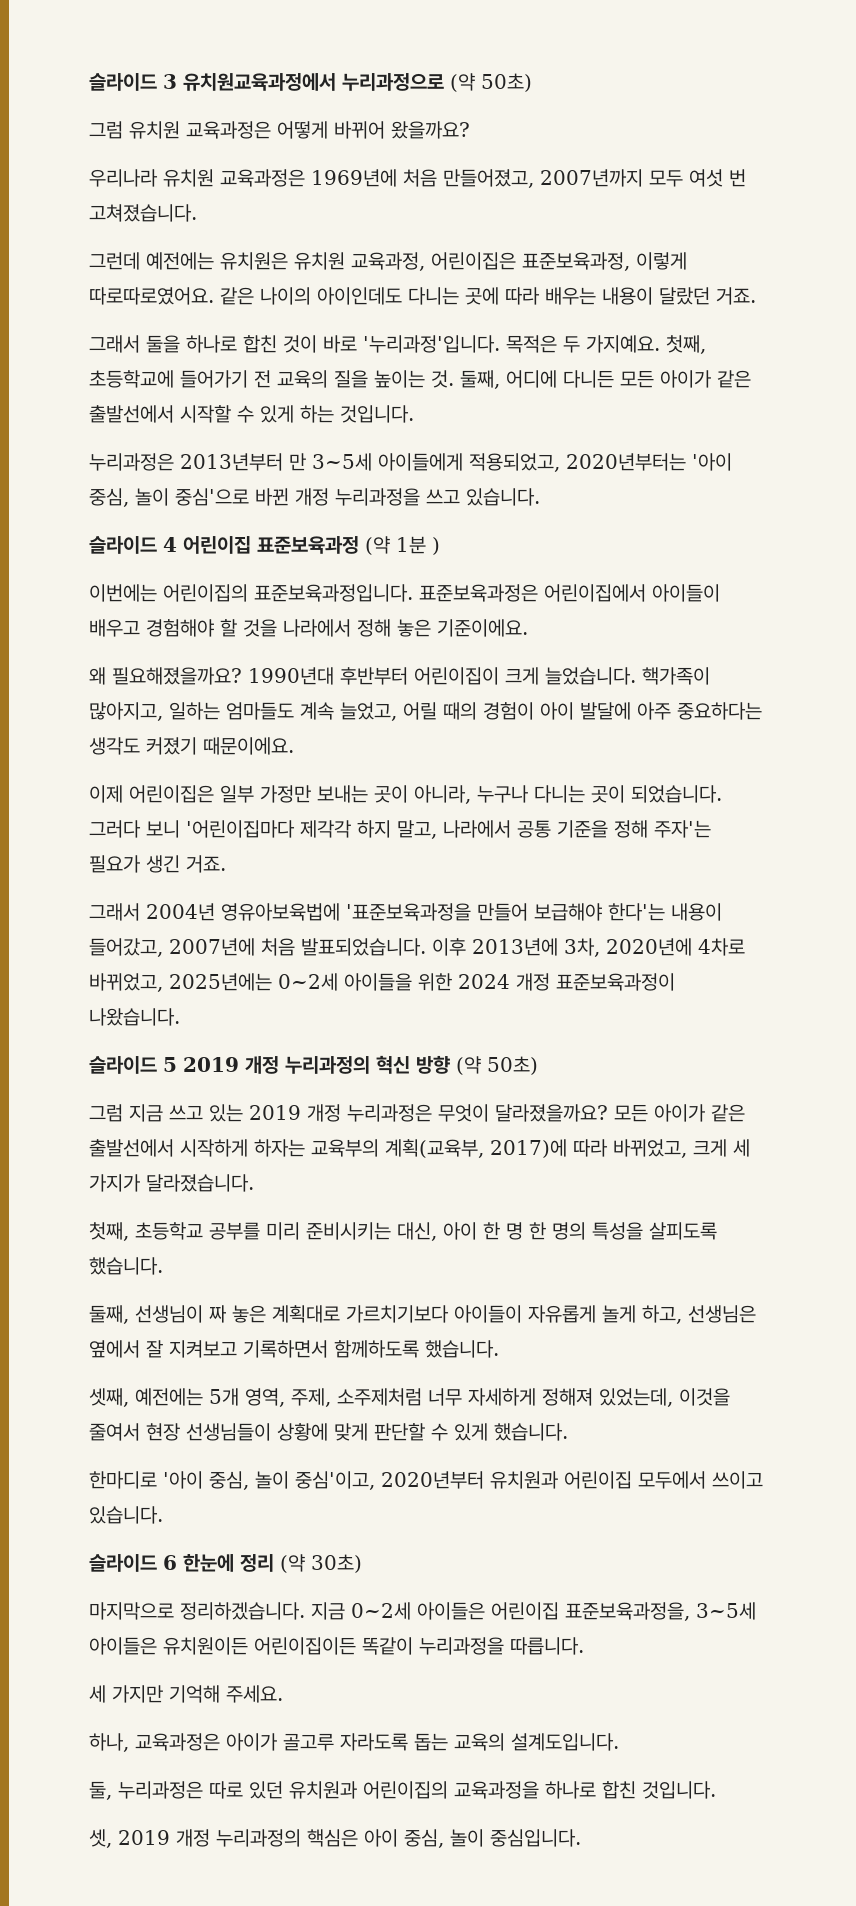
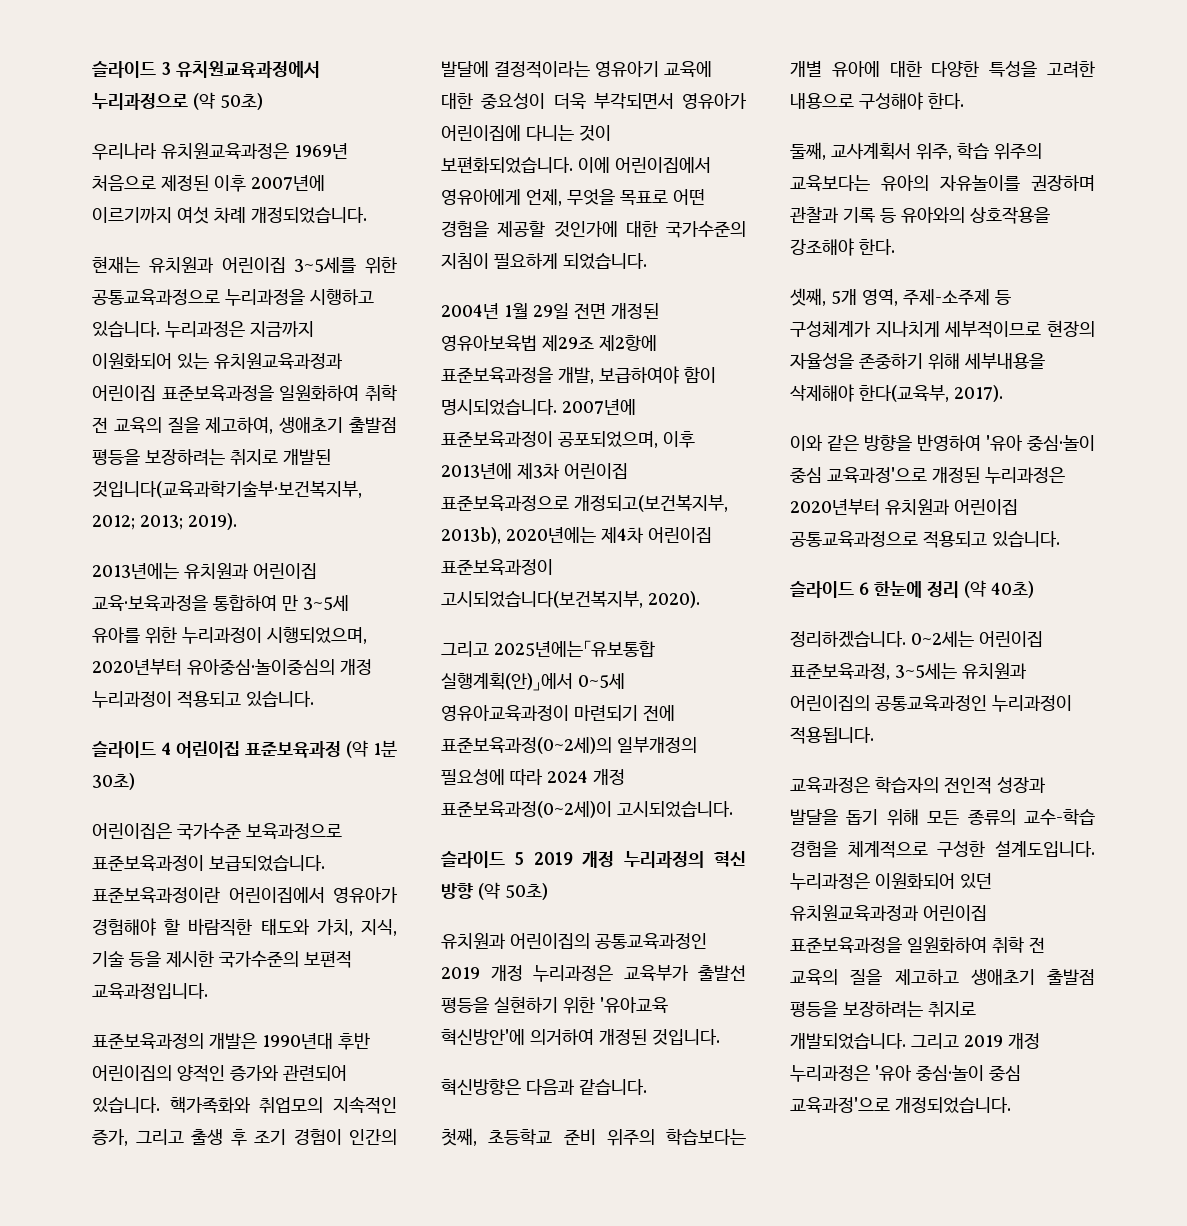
[89,121,470,139] [89,169,746,188] [89,204,197,222] [89,252,687,271] [89,287,756,305] [89,335,706,354] [89,370,751,389] [89,405,414,423] [89,453,732,472] [89,488,460,507] 그럼 유치원 교육과정은 어떻게 바뀌어 왔을까요? // 우리나라 유치원 교육과정은 1969년에 처음 만들어졌고, 2007년까지 모두 여섯 번 고쳐졌습니다. // 그런데 예전에는 유치원은 유치원 교육과정, 어린이집은 표준보육과정, 이렇게 따로따로였어요. 같은 나이의 아이인데도 다니는 곳에 따라 배우는 내용이 달랐던 거죠. // 그래서 둘을 하나로 합친 것이 바로 '누리과정'입니다. 목적은 두 가지예요. 첫째, 초등학교에 들어가기 전 교육의 질을 높이는 것. 둘째, 어디에 다니든 모든 아이가 같은 출발선에서 시작할 수 있게 하는 것입니다. // 누리과정은 2013년부터 만 3~5세 아이들에게 적용되었고, 2020년부터는 '아이 중심, 놀이 중심'으로 바뀐 개정 누리과정을 쓰고 -> [92,142,348,160] [92,175,325,192] [92,206,367,224] [92,256,397,274] [92,289,374,306] [92,321,314,338] [92,352,343,370] [92,384,398,402] [92,417,397,434] [92,449,331,466] [92,481,362,498] [92,513,237,530] [92,563,317,579] [92,595,349,611] [92,627,367,644] [92,659,372,676] [92,691,241,708] 우리나라 유치원교육과정은 1969년 처음으로 제정된 이후 2007년에 이르기까지 여섯 차례 개정되었습니다. // 현재는 유치원과 어린이집 3~5세를 위한 공통교육과정으로 누리과정을 시행하고 있습니다. 누리과정은 지금까지 이원화되어 있는 유치원교육과정과 어린이집 표준보육과정을 일원화하여 취학 전 교육의 질을 제고하여, 생애초기 출발점 평등을 보장하려는 취지로 개발된 것입니다(교육과학기술부·보건복지부, 2012; 2013; 2019). // 2013년에는 유치원과 어린이집 교육·보육과정을 통합하여 만 3~5세 유아를 위한 누리과정이 시행되었으며, 2020년부터 유아중심·놀이중심의 개정 누리과정이 적용되고
[432,537,440,555] [89,584,720,602] [89,619,528,637] [89,667,710,685] [89,702,762,721] [89,737,294,755] [89,785,722,804] [89,820,711,839] [89,855,226,873] [89,903,722,921] [89,938,745,957] [89,973,675,992] [89,1008,180,1026] ) // 이번에는 어린이집의 표준보육과정입니다. 표준보육과정은 어린이집에서 아이들이 배우고 경험해야 할 것을 나라에서 정해 놓은 기준이에요. // 왜 필요해졌을까요? 1990년대 후반부터 어린이집이 크게 늘었습니다. 핵가족이 많아지고, 일하는 엄마들도 계속 늘었고, 어릴 때의 경험이 아이 발달에 아주 중요하다는 생각도 커졌기 때문이에요. // 이제 어린이집은 일부 가정만 보내는 곳이 아니라, 누구나 다니는 곳이 되었습니다. 그러다 보니 '어린이집마다 제각각 하지 말고, 나라에서 공통 기준을 정해 주자'는 필요가 생긴 거죠. // 그래서 2004년 영유아보육법에 '표준보육과정을 만들어 보급해야 한다'는 내용이 들어갔고, 2007년에 처음 발표되었습니다. 이후 2013년에 3차, 2020년에 4차로 바뀌었고, 2025년에는 0~2세 아이들을 위한 2024 개정 표준보육과정이 나왔습니다. -> [92,773,135,790] [92,823,342,840] [92,855,325,872] [92,887,398,903] [92,918,397,936] [92,950,352,968] [92,983,208,999] [92,1033,370,1050] [92,1064,347,1082] [92,1096,397,1114] [92,1129,397,1146] [441,61,712,78] [441,93,747,109] [441,125,611,141] [441,156,711,174] [441,189,705,206] [441,221,746,238] [441,253,647,270] [441,303,659,319] [441,335,657,351] [441,366,716,384] [441,399,636,416] [441,431,695,448] [441,463,628,479] [441,495,728,512] [441,527,712,544] [441,559,553,575] [441,591,700,608] [441,640,655,657] [441,672,625,691] [441,705,675,721] [441,737,697,754] [441,769,625,786] [441,801,733,818] 30초) // 어린이집은 국가수준 보육과정으로 표준보육과정이 보급되었습니다. 표준보육과정이란 어린이집에서 영유아가 경험해야 할 바람직한 태도와 가치, 지식, 기술 등을 제시한 국가수준의 보편적 교육과정입니다. // 표준보육과정의 개발은 1990년대 후반 어린이집의 양적인 증가와 관련되어 있습니다. 핵가족화와 취업모의 지속적인 증가, 그리고 출생 후 조기 경험이 인간의 발달에 결정적이라는 영유아기 교육에 대한 중요성이 더욱 부각되면서 영유아가 어린이집에 다니는 것이 보편화되었습니다. 이에 어린이집에서 영유아에게 언제, 무엇을 목표로 어떤 경험을 제공할 것인가에 대한 국가수준의 지침이 필요하게 되었습니다. // 2004년 1월 29일 전면 개정된 영유아보육법 제29조 제2항에 표준보육과정을 개발, 보급하여야 함이 명시되었습니다. 2007년에 표준보육과정이 공포되었으며, 이후 2013년에 제3차 어린이집 표준보육과정으로 개정되고(보건복지부, 2013b), 2020년에는 제4차 어린이집 표준보육과정이 고시되었습니다(보건복지부, 2020). // 그리고 2025년에는「유보통합 실행계획(안)」에서 0~5세 영유아교육과정이 마련되기 전에 표준보육과정(0~2세)의 일부개정의 필요성에 따라 2024 개정 표준보육과정(0~2세)이 고시되었습니다.
[89,1104,745,1122] [89,1139,750,1158] [89,1174,254,1192] [89,1222,717,1241] [89,1257,163,1275] [89,1305,756,1324] [89,1340,499,1358] 그럼 지금 쓰고 있는 2019 개정 누리과정은 무엇이 달라졌을까요? 모든 아이가 같은 출발선에서 시작하게 하자는 교육부의 계획(교육부, 2017)에 따라 바뀌었고, 크게 세 가지가 달라졌습니다. // 첫째, 초등학교 공부를 미리 준비시키는 대신, 아이 한 명 한 명의 특성을 살피도록 했습니다. // 둘째, 선생님이 짜 놓은 계획대로 가르치기보다 아이들이 자유롭게 놀게 하고, 선생님은 옆에서 잘 지켜보고 기록하면서 함께하도록 했습니다. -> [441,933,707,949] [441,965,746,982] [441,996,668,1014] [441,1029,720,1045] [441,1079,647,1095] [441,1128,746,1146] [790,60,1095,78] [790,92,964,110] [790,142,1042,160] [790,175,1095,191] [790,206,1050,224] [790,238,895,256] 유치원과 어린이집의 공통교육과정인 2019 개정 누리과정은 교육부가 출발선 평등을 실현하기 위한 '유아교육 혁신방안'에 의거하여 개정된 것입니다. // 혁신방향은 다음과 같습니다. // 첫째, 초등학교 준비 위주의 학습보다는 개별 유아에 대한 다양한 특성을 고려한 내용으로 구성해야 한다. // 둘째, 교사계획서 위주, 학습 위주의 교육보다는 유아의 자유놀이를 권장하며 관찰과 기록 등 유아와의 상호작용을 강조해야 한다.
[135,1388,203,1406] 예전에는 -> (826, 297) none
[291,1388,730,1407] [89,1423,568,1441] [89,1471,375,1490] 주제, 소주제처럼 너무 자세하게 정해져 있었는데, 이것을 줄여서 현장 선생님들이 상황에 맞게 판단할 수 있게 했습니다. // 한마디로 '아이 중심, 놀이 중심'이고, -> [903,289,1011,305] [790,320,1095,338] [790,353,1045,370] [790,384,1003,402] [790,435,1095,451] [790,467,1065,484] 주제-소주제 등 구성체계가 지나치게 세부적이므로 현장의 자율성을 존중하기 위해 세부내용을 삭제해야 한다(교육부, 2017). // 이와 같은 방향을 반영하여 '유아 중심·놀이 중심 교육과정'으로 개정된 누리과정은
[638,1471,763,1489] 모두에서 쓰이고 -> [790,531,987,548] 공통교육과정으로 적용되고
[311,1554,362,1573] [89,1602,756,1621] [89,1637,584,1655] [89,1685,283,1703] [89,1733,619,1752] [89,1781,716,1800] [89,1829,581,1848] 30초) // 마지막으로 정리하겠습니다. 지금 0~2세 아이들은 어린이집 표준보육과정을, 3~5세 아이들은 유치원이든 어린이집이든 똑같이 누리과정을 따릅니다. // 세 가지만 기억해 주세요. // 하나, 교육과정은 아이가 골고루 자라도록 돕는 교육의 설계도입니다. // 둘, 누리과정은 따로 있던 유치원과 어린이집의 교육과정을 하나로 합친 것입니다. // 셋, 2019 개정 누리과정의 핵심은 아이 중심, 놀이 중심입니다. -> [991,581,1034,598] [790,631,1043,648] [790,663,1027,680] [790,695,1072,712] [790,727,874,744] [790,777,1046,794] [790,809,1095,826] [790,840,1095,858] [790,872,992,890] [790,905,987,921] [790,936,1045,954] [790,969,1095,985] [790,1001,976,1018] [790,1033,1040,1050] [790,1065,1021,1082] [790,1097,1011,1114] 40초) // 정리하겠습니다. 0~2세는 어린이집 표준보육과정, 3~5세는 유치원과 어린이집의 공통교육과정인 누리과정이 적용됩니다. // 교육과정은 학습자의 전인적 성장과 발달을 돕기 위해 모든 종류의 교수-학습 경험을 체계적으로 구성한 설계도입니다. 누리과정은 이원화되어 있던 유치원교육과정과 어린이집 표준보육과정을 일원화하여 취학 전 교육의 질을 제고하고 생애초기 출발점 평등을 보장하려는 취지로 개발되었습니다. 그리고 2019 개정 누리과정은 '유아 중심·놀이 중심 교육과정'으로 개정되었습니다.

